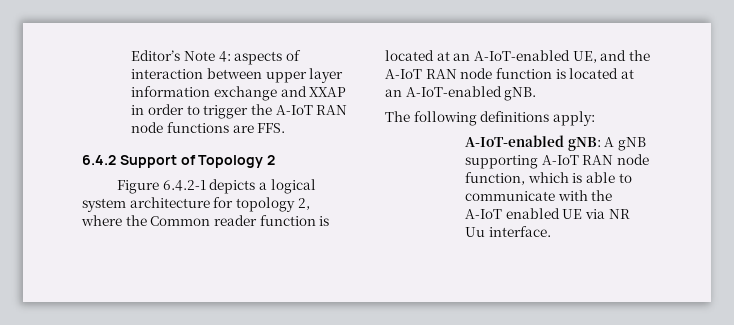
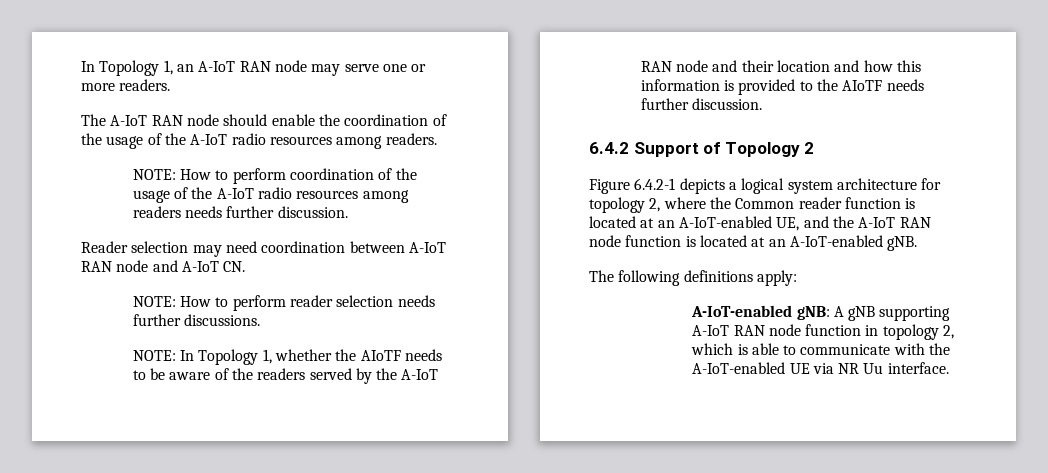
[131,50,301,65] [131,68,344,83] [131,86,347,101] [131,104,348,119] [131,122,286,133] Editor’s Note 4: aspects of interaction between upper layer information exchange and XXAP in order to trigger the A-IoT RAN node functions are FFS. -> [81,60,427,76] [81,79,171,91] [81,114,447,126] [81,133,437,149] [132,168,417,184] [132,187,409,203] [132,206,348,218] [81,241,446,257] [81,260,246,272] [132,295,435,311] [132,314,260,326] [132,349,442,365] [132,368,439,384] [640,60,921,72] [640,79,924,95] [640,98,762,110] In Topology 1, an A-IoT RAN node may serve one or more readers. // The A-IoT RAN node should enable the coordination of the usage of the A-IoT radio resources among readers. // NOTE: How to perform coordination of the usage of the A-IoT radio resources among readers needs further discussion. // Reader selection may need coordination between A-IoT RAN node and A-IoT CN. // NOTE: How to perform reader selection needs further discussions. // NOTE: In Topology 1, whether the AIoTF needs to be aware of the readers served by the A-IoT RAN node and their location and how this information is provided to the AIoTF needs further discussion.
[465,172,526,185] function, -> [805,324,955,340] function in topology 2,
[465,208,560,219] A-IoT enabled -> [692,362,786,374] A-IoT-enabled

